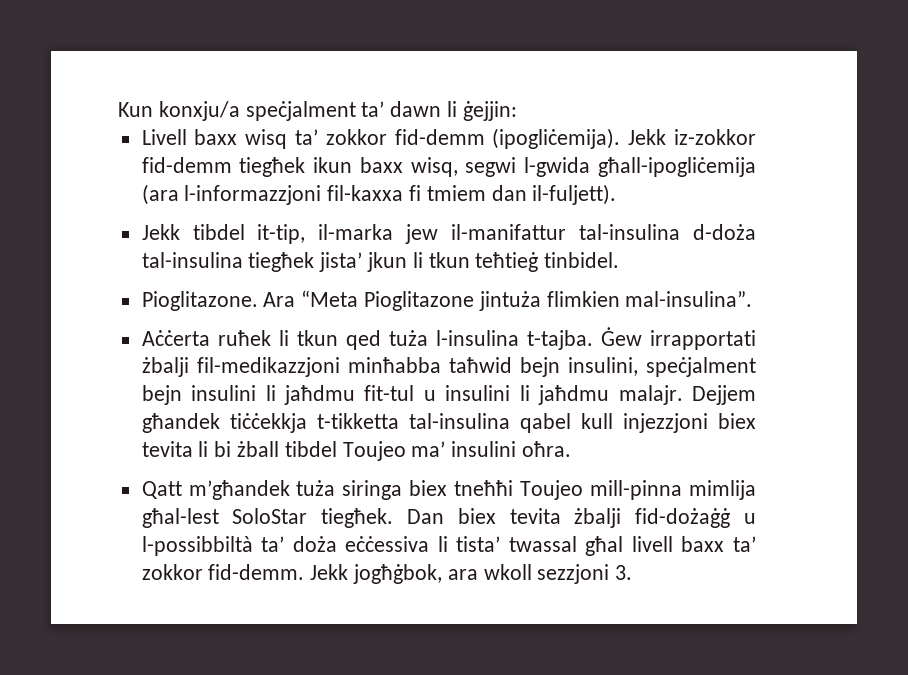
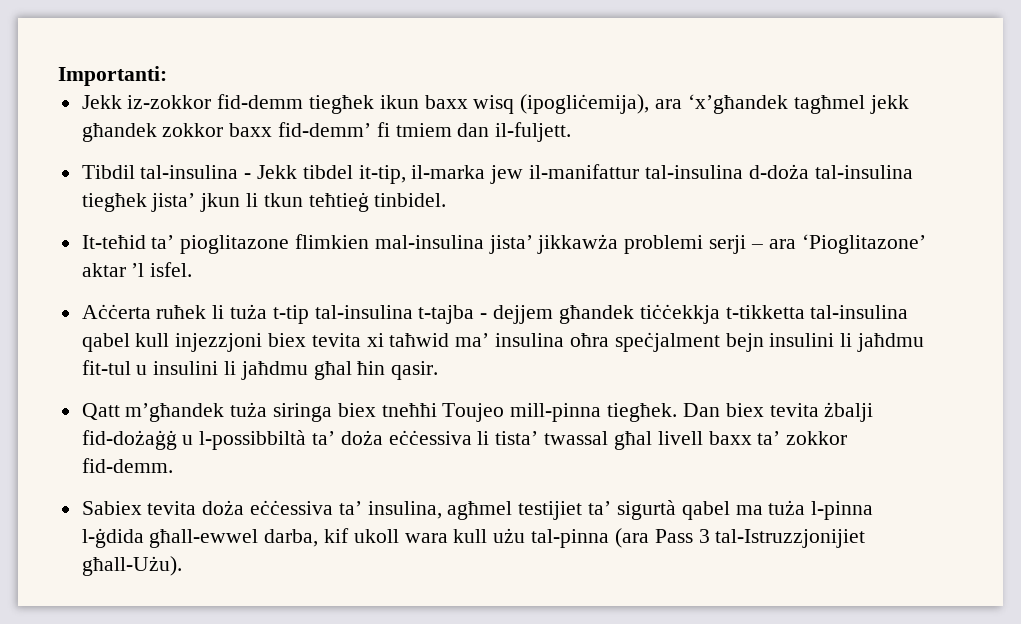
[118,101,517,121] [141,128,621,149] Kun konxju/a speċjalment ta’ dawn li ġejjin: // Livell baxx wisq ta’ zokkor fid-demm (ipogliċemija). -> [58,66,167,86] Importanti: //
[410,157,757,177] [141,184,617,205] wisq, segwi l-gwida għall-ipogliċemija (ara l-informazzjoni fil-kaxxa fi tmiem dan il-fuljett). // -> [473,94,909,114] [81,122,572,142] [81,165,252,179] wisq (ipogliċemija), ara ‘x’għandek tagħmel jekk għandek zokkor baxx fid-demm’ fi tmiem dan il-fuljett. // Tibdil tal-insulina -
[141,290,753,311] [141,327,756,350] [141,357,638,377] Pioglitazone. Ara “Meta Pioglitazone jintuża flimkien mal-insulina”. // Aċċerta ruħek li tkun qed tuża l-insulina t-tajba. Ġew irrapportati żbalji fil-medikazzjoni minħabba taħwid bejn insulini, -> [81,234,926,254] [81,262,193,277] [81,304,909,324] [81,333,609,352] It-teħid ta’ pioglitazone flimkien mal-insulina jista’ jikkawża problemi serji – ara ‘Pioglitazone’ aktar ’l isfel. // Aċċerta ruħek li tuża t-tip tal-insulina t-tajba - dejjem għandek tiċċekkja t-tikketta tal-insulina qabel kull injezzjoni biex tevita xi taħwid ma’ insulina oħra
[618,385,756,405] [141,413,756,433] [141,441,572,461] malajr. Dejjem għandek tiċċekkja t-tikketta tal-insulina qabel kull injezzjoni biex tevita li bi żball tibdel Toujeo ma’ insulini oħra. -> [313,361,439,380] għal ħin qasir.
[689,480,756,500] [141,508,308,528] mimlija għal-lest SoloStar -> (602, 412) none
[310,564,633,584] Jekk jogħġbok, ara wkoll sezzjoni 3. -> [81,500,874,520] [81,528,866,548] [81,556,182,576] // Sabiex tevita doża eċċessiva ta’ insulina, agħmel testijiet ta’ sigurtà qabel ma tuża l-pinna l-ġdida għall-ewwel darba, kif ukoll wara kull użu tal-pinna (ara Pass 3 tal-Istruzzjonijiet għall-Użu).

